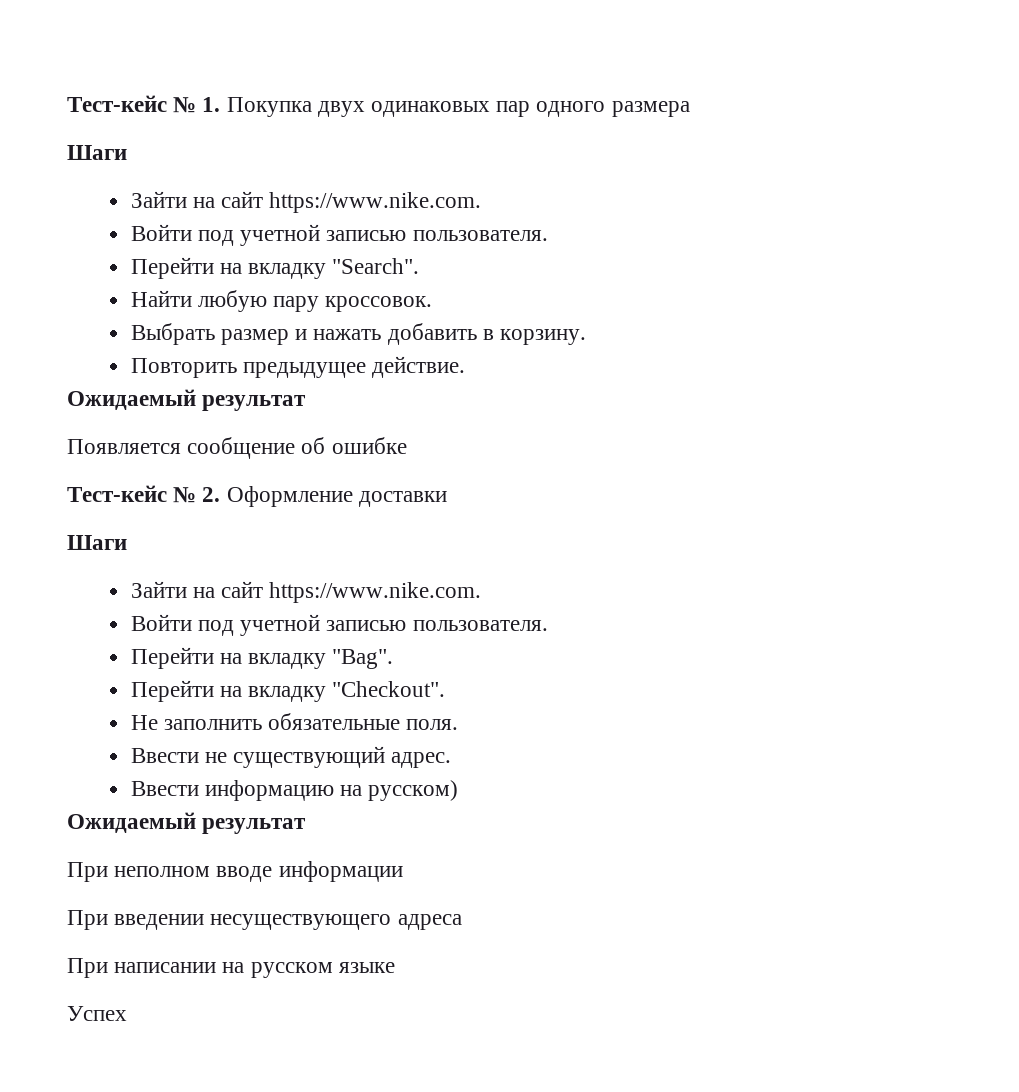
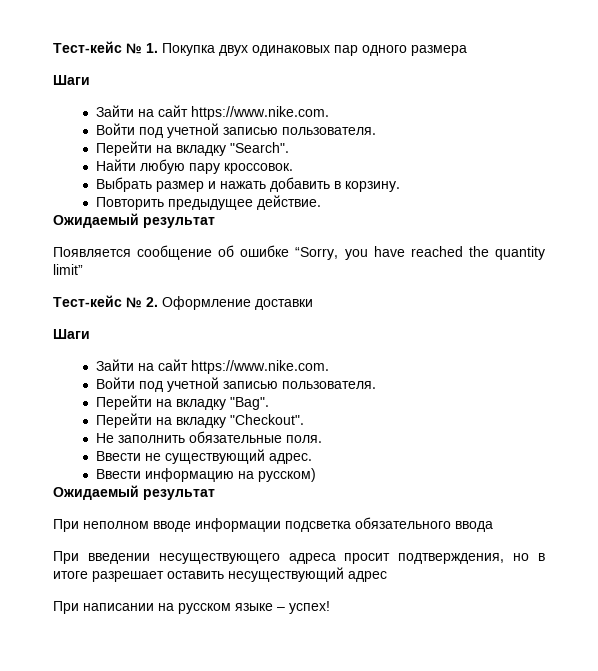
(407, 445) none -> [295,246,545,260] [53,264,83,275] “Sorry, you have reached the quantity limit”
(403, 871) none -> [285,517,493,532] подсветка обязательного ввода
(462, 922) none -> [344,553,545,564] [53,567,387,582] просит подтверждения, но в итоге разрешает оставить несуществующий адрес
[67,1006,127,1021] // Успех -> [277,601,330,614] – успех!

